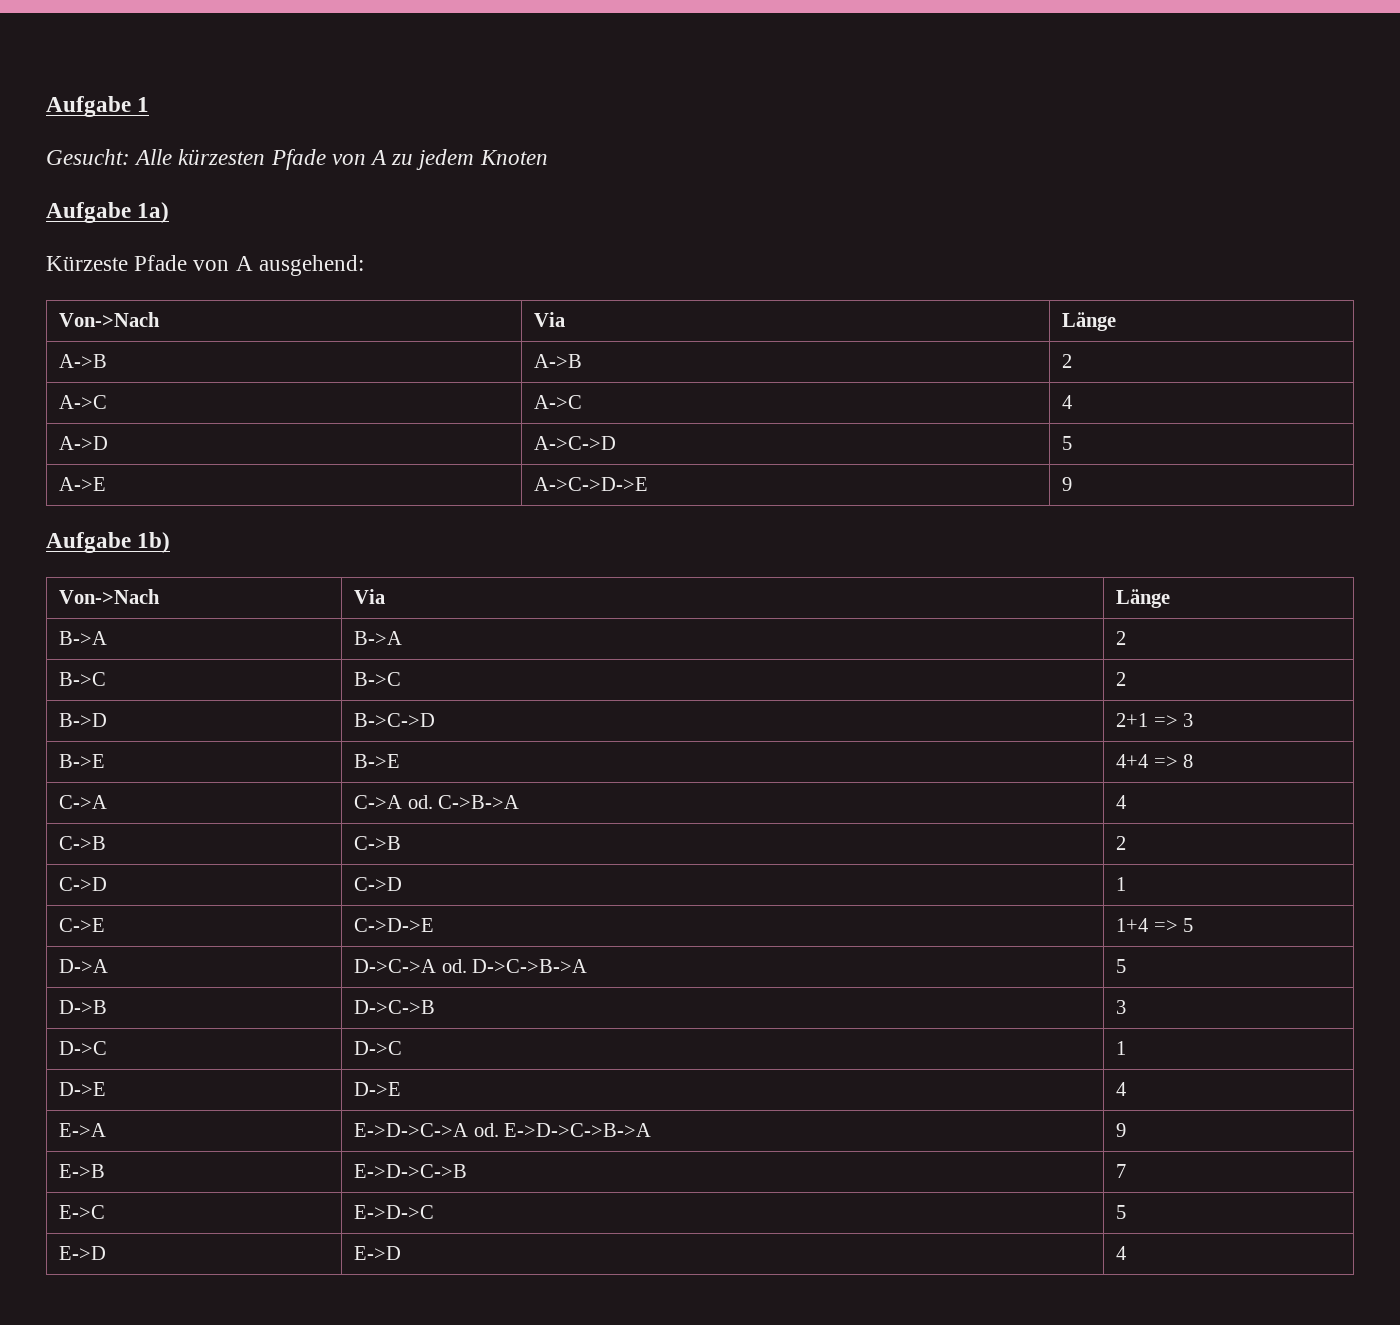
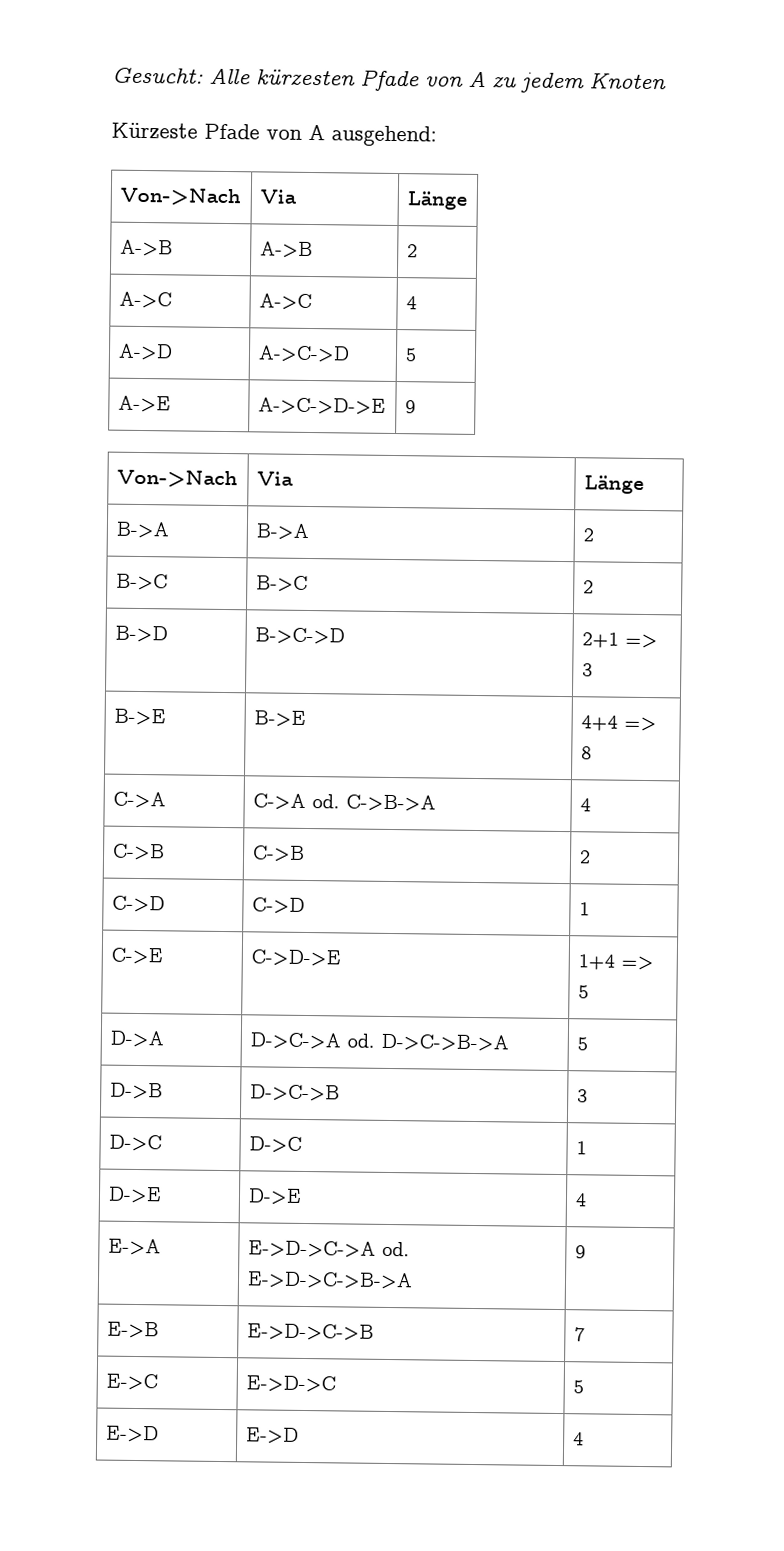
[46,96,150,117] Aufgabe 1 // -> (112, 75) none
[46,202,170,223] // Aufgabe 1a) -> (667, 81) none
[46,532,171,553] // Aufgabe 1b) -> (416, 407) none

